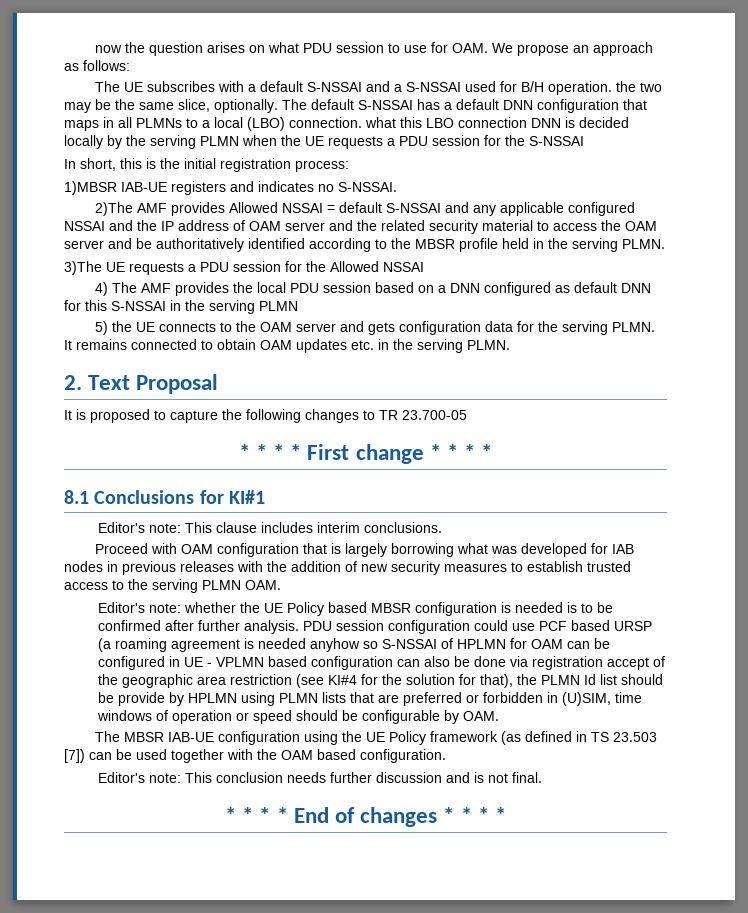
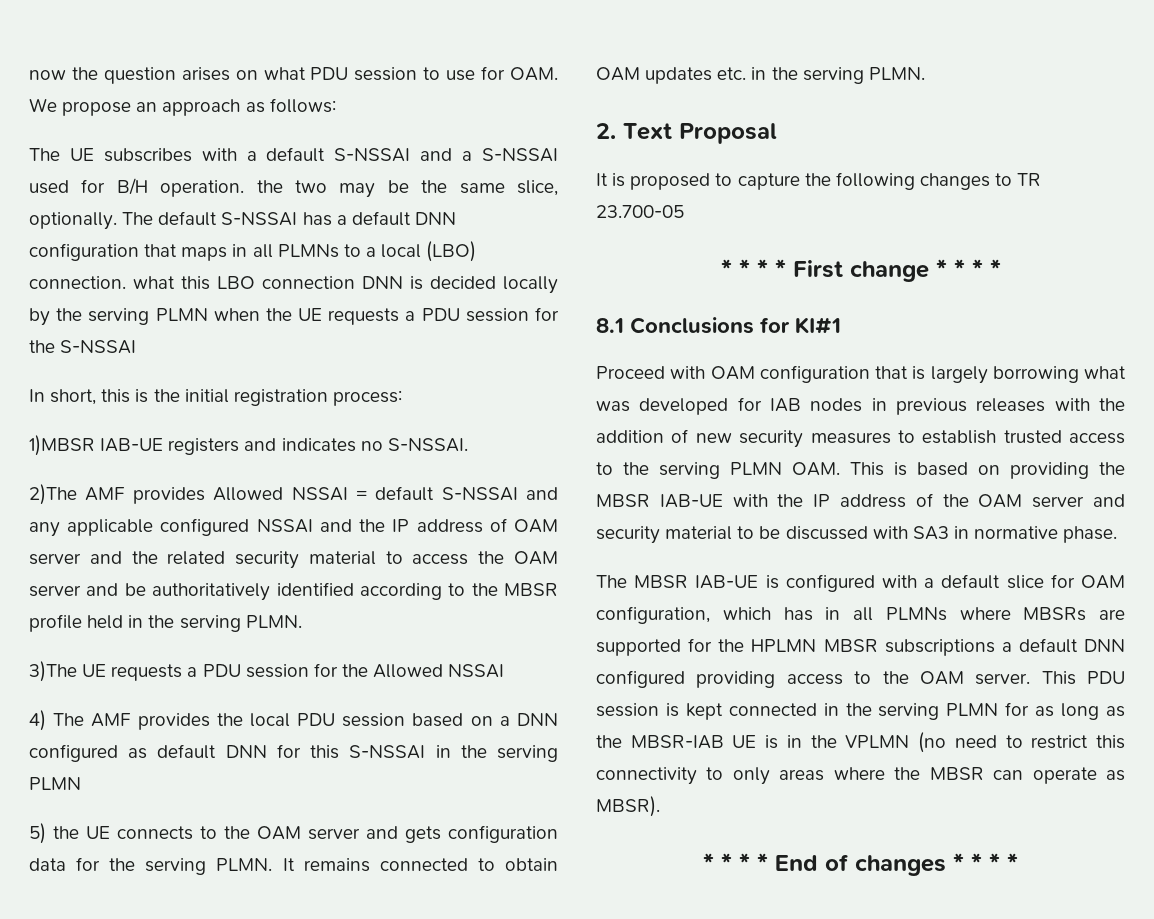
[97,522,442,533] // Editor's note: This clause includes interim conclusions. -> (841, 325) none
[97,602,613,616] [97,620,652,634] [97,638,610,652] [97,656,665,670] [97,674,663,688] [97,692,642,706] [96,710,499,724] [95,731,658,745] [64,749,446,763] [97,772,542,783] // Editor's note: whether the UE Policy based MBSR configuration is needed is to be confirmed after further analysis. PDU session configuration could use PCF based URSP (a roaming agreement is needed anyhow so S-NSSAI of HPLMN for OAM can be configured in UE - VPLMN based configuration can also be done via registration accept of the geographic area restriction (see KI#4 for the solution for that), the PLMN Id list should be provide by HPLMN using PLMN lists that are preferred or forbidden in (U)SIM, time windows of operation or speed should be configurable by OAM. // The MBSR IAB-UE configuration using the UE Policy framework (as defined in TS 23.503 [7]) can be used together with the OAM based configuration. // Editor's note: This conclusion needs further discussion and is not final. -> [850,462,1125,479] [596,493,1125,508] [596,526,1118,544] [596,574,1125,592] [596,606,1125,624] [596,638,1125,656] [596,670,1125,688] [596,702,1125,720] [596,732,1125,753] [596,767,1125,785] [596,796,660,817] This is based on providing the MBSR IAB-UE with the IP address of the OAM server and security material to be discussed with SA3 in normative phase. // The MBSR IAB-UE is configured with a default slice for OAM configuration, which has in all PLMNs where MBSRs are supported for the HPLMN MBSR subscriptions a default DNN configured providing access to the OAM server. This PDU session is kept connected in the serving PLMN for as long as the MBSR-IAB UE is in the VPLMN (no need to restrict this connectivity to only areas where the MBSR can operate as MBSR).

